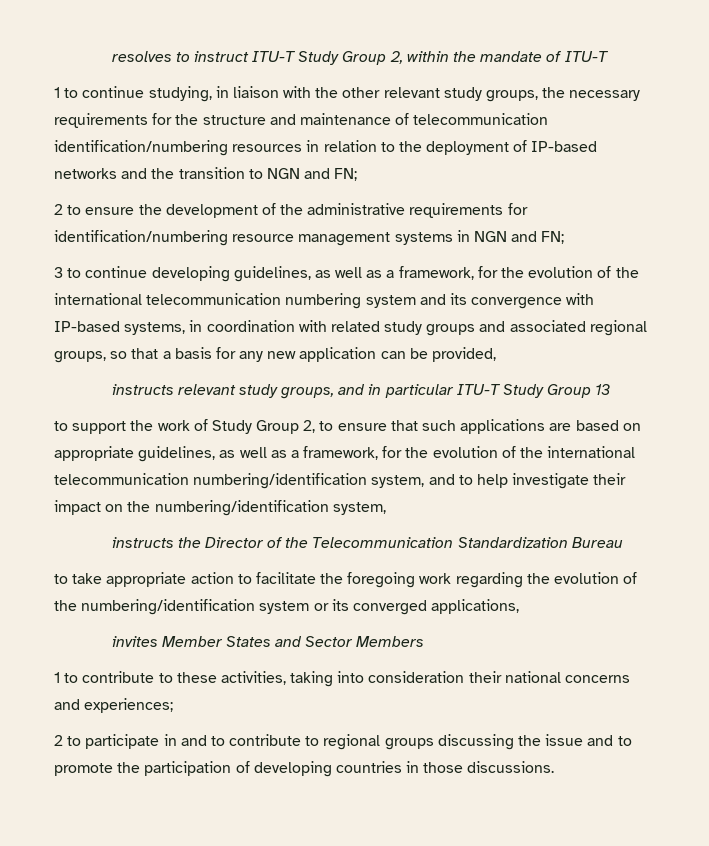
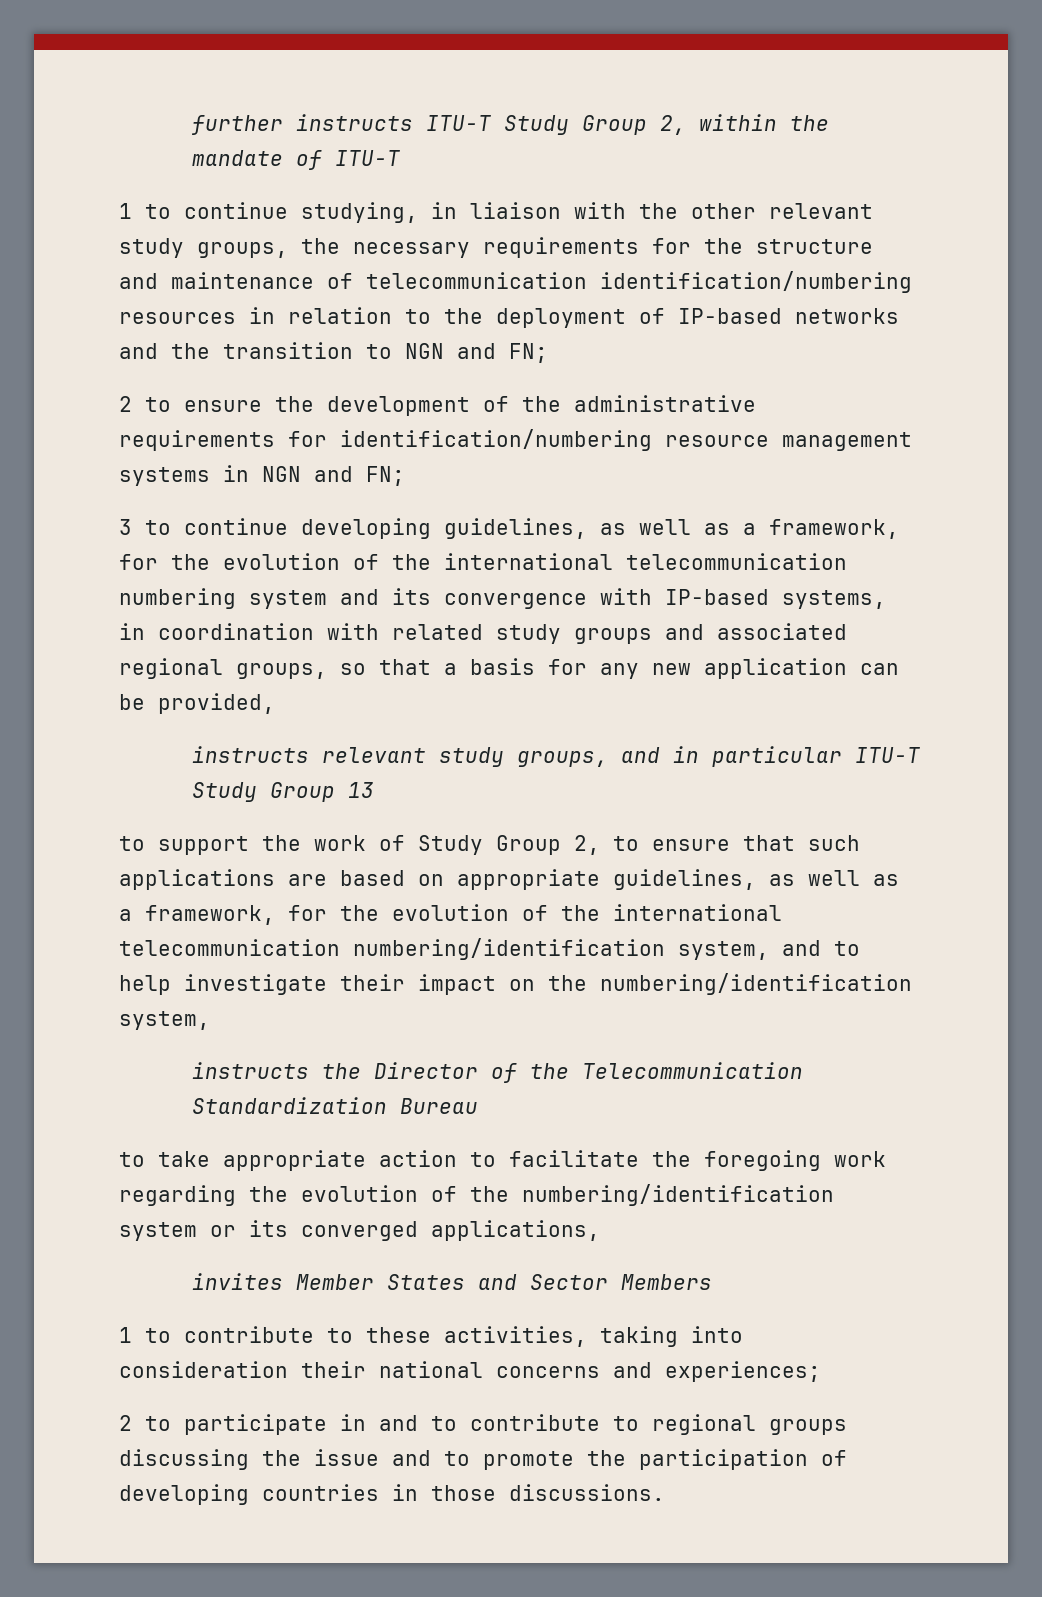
[111,51,249,62] resolves to instruct -> [192,114,414,135] further instructs

